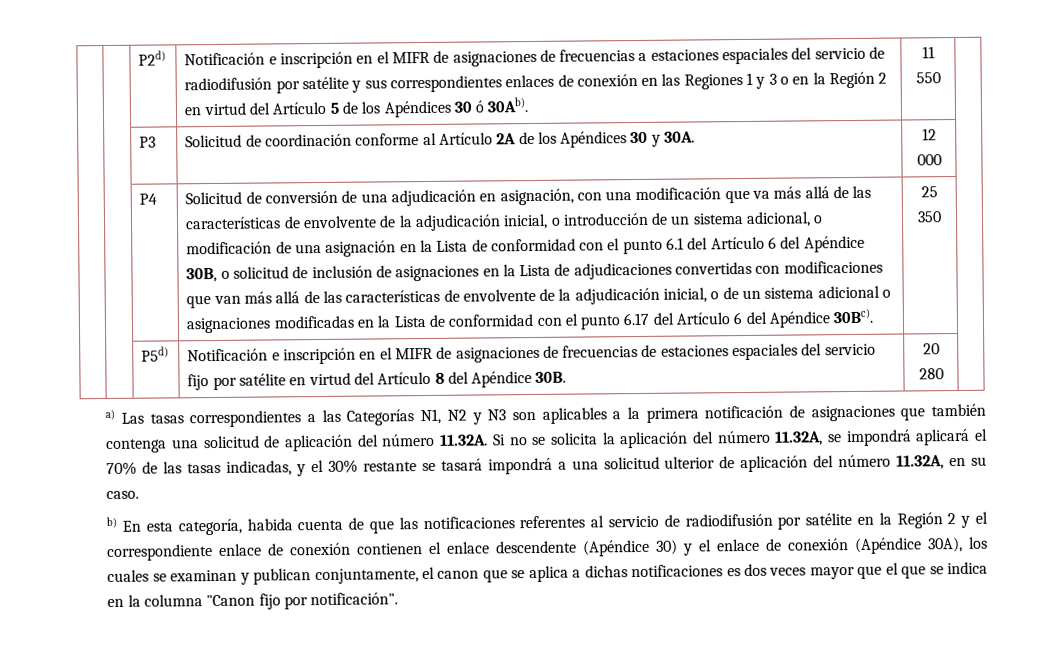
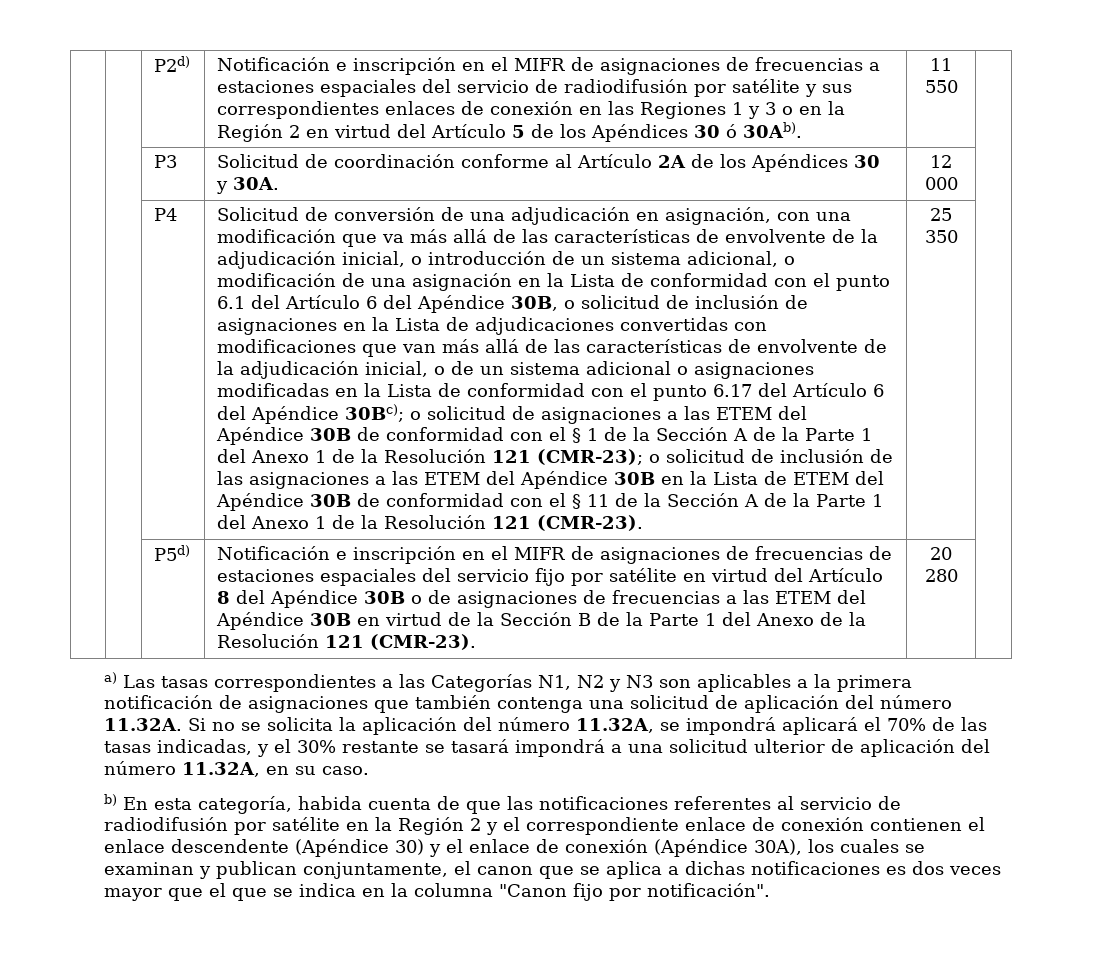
[833,308,874,324] 30Bc). -> [345,404,808,424] [216,427,873,445] [217,449,894,465] [217,471,885,489] [216,493,884,511] [217,515,644,531] 30Bc); o solicitud de asignaciones a las ETEM del Apéndice 30B de conformidad con el § 1 de la Sección A de la Parte 1 del Anexo 1 de la Resolución 121 (CMR-23); o solicitud de inclusión de las asignaciones a las ETEM del Apéndice 30B en la Lista de ETEM del Apéndice 30B de conformidad con el § 11 de la Sección A de la Parte 1 del Anexo 1 de la Resolución 121 (CMR-23).
[535,371,567,383] 30B. -> [364,590,867,608] [216,612,867,630] [217,634,477,650] 30B o de asignaciones de frecuencias a las ETEM del Apéndice 30B en virtud de la Sección B de la Parte 1 del Anexo de la Resolución 121 (CMR-23).

